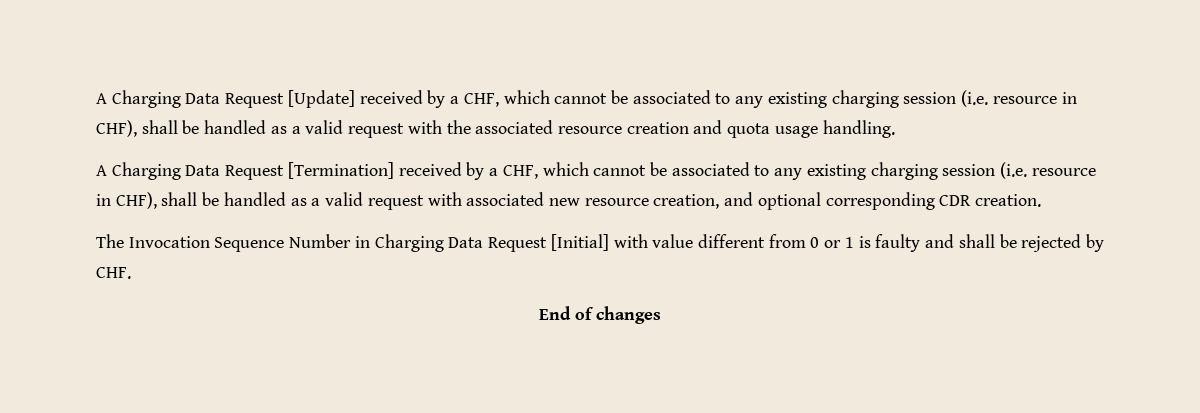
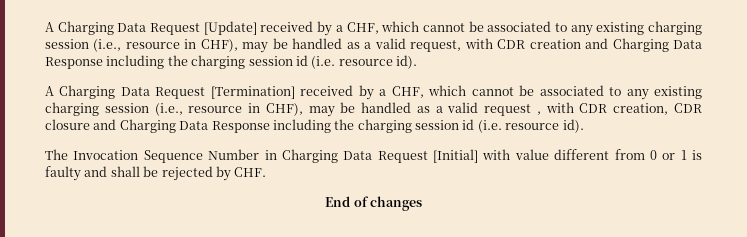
[961,90,1077,107] [96,120,895,138] (i.e. resource in CHF), shall be handled as a valid request with the associated resource creation and quota usage handling. -> [93,38,703,53] [45,55,417,69] (i.e., resource in CHF), may be handled as a valid request, with CDR creation and Charging Data Response including the charging session id (i.e. resource id).
[1000,162,1096,179] [96,192,1042,210] (i.e. resource in CHF), shall be handled as a valid request with associated new resource creation, and optional corresponding CDR creation. -> [154,102,702,117] [45,119,584,133] (i.e., resource in CHF), may be handled as a valid request , with CDR creation, CDR closure and Charging Data Response including the charging session id (i.e. resource id).

